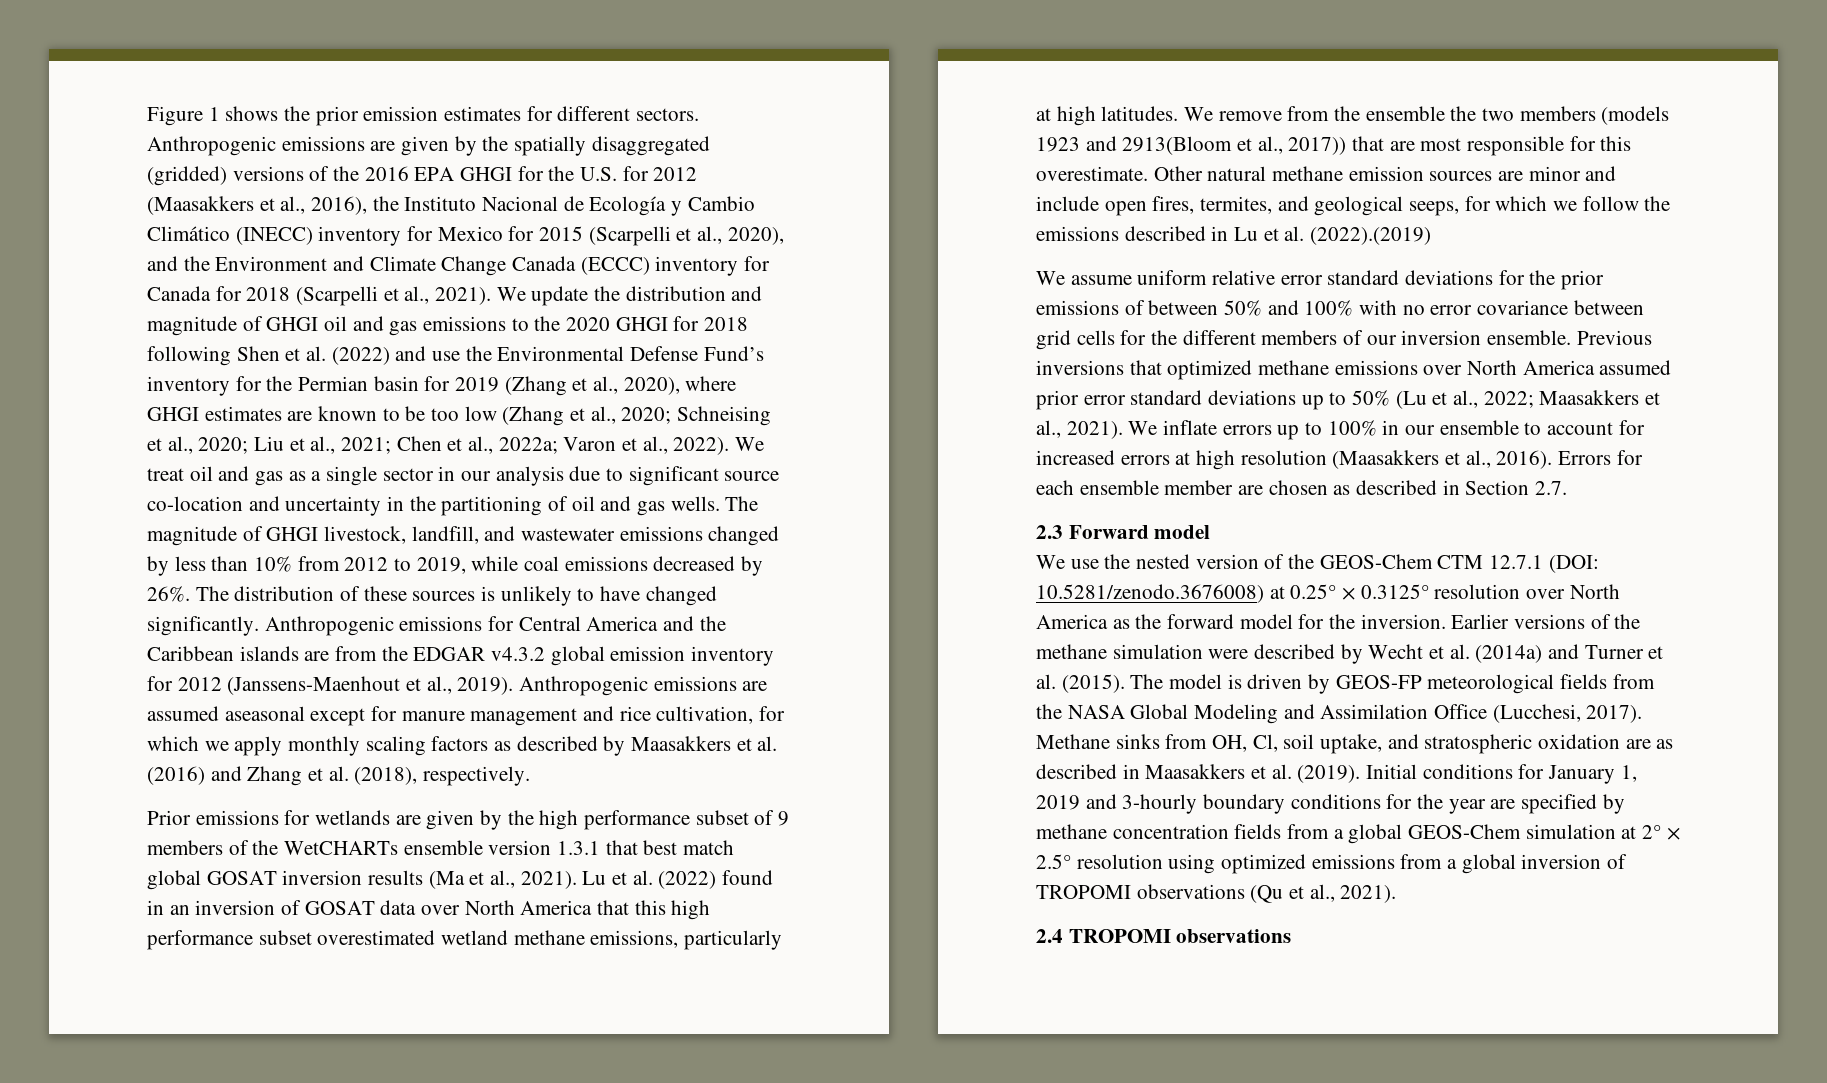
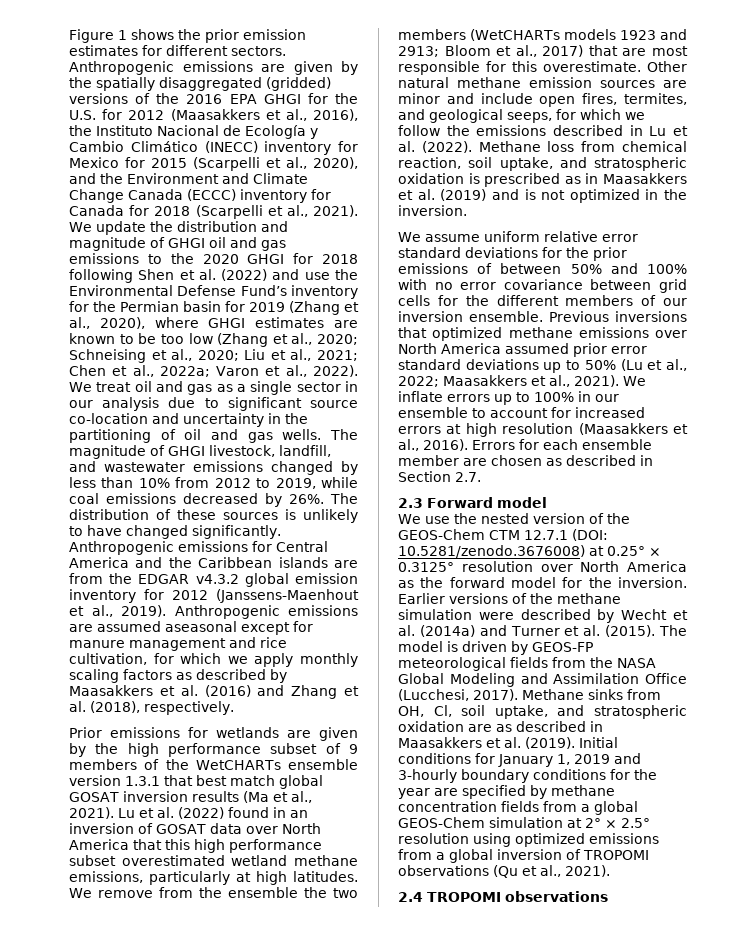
[1601,106,1670,125] [1036,136,1347,155] (models 1923 and 2913(Bloom et al., 2017)) -> [470,29,687,41] [398,45,584,57] (WetCHARTs models 1923 and 2913; Bloom et al., 2017)
[1310,227,1432,245] (2022).(2019) -> [421,141,687,153] [398,157,687,171] [398,173,687,187] [398,189,687,203] [398,205,467,216] (2022). Methane loss from chemical reaction, soil uptake, and stratospheric oxidation is prescribed as in Maasakkers et al. (2019) and is not optimized in the inversion.

